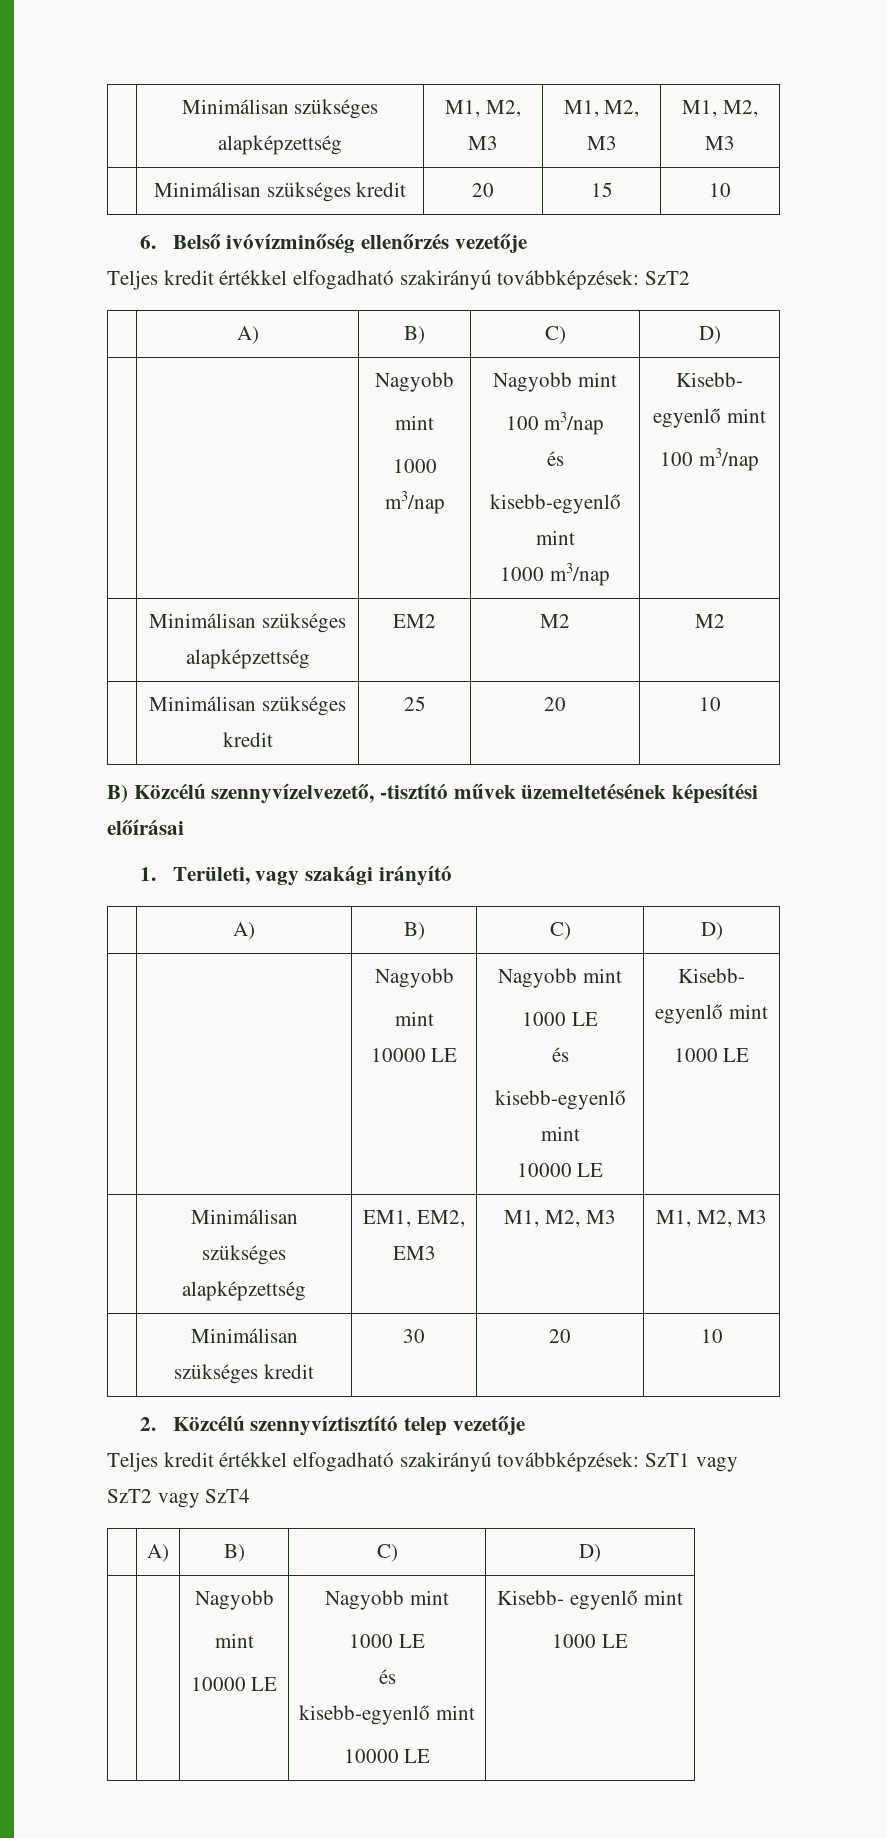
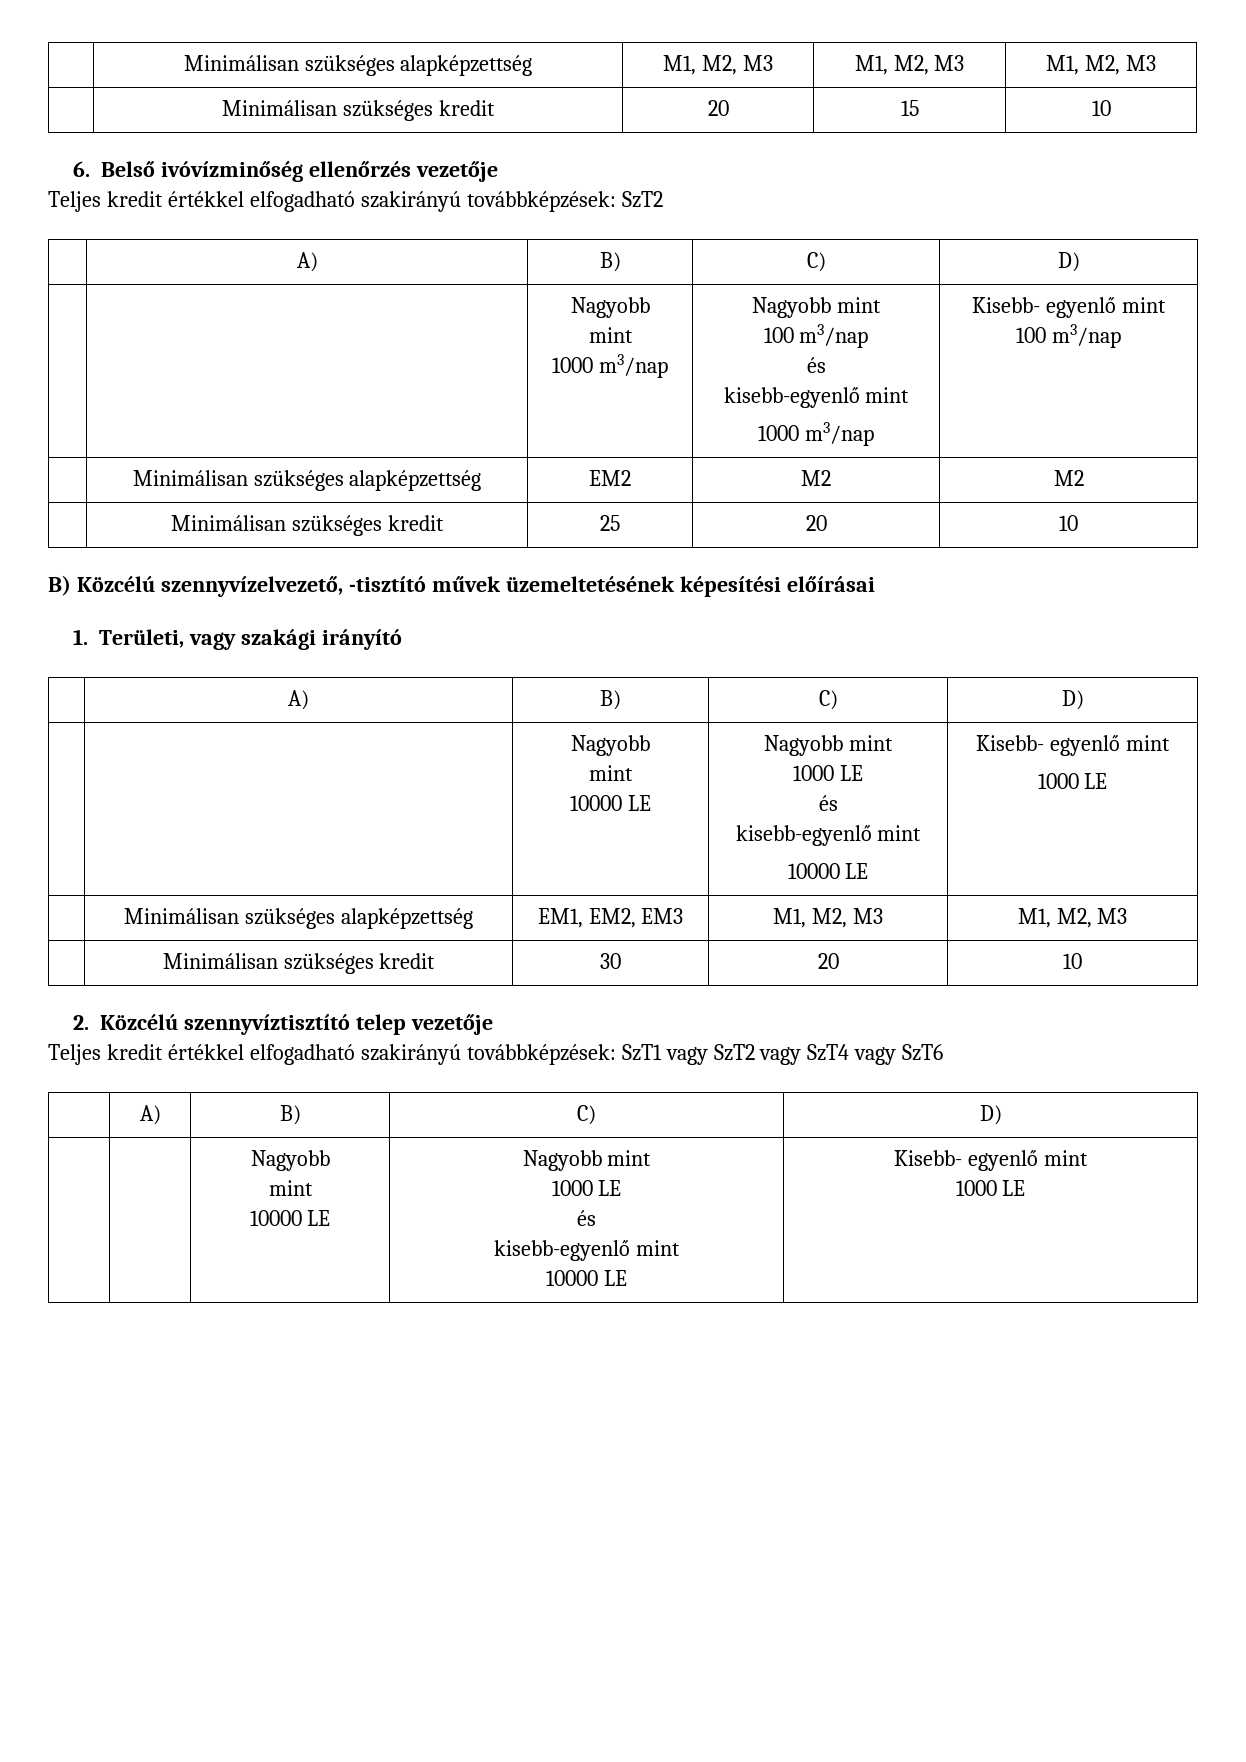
(251, 1496) none -> [854,1044,944,1065] vagy SzT6

